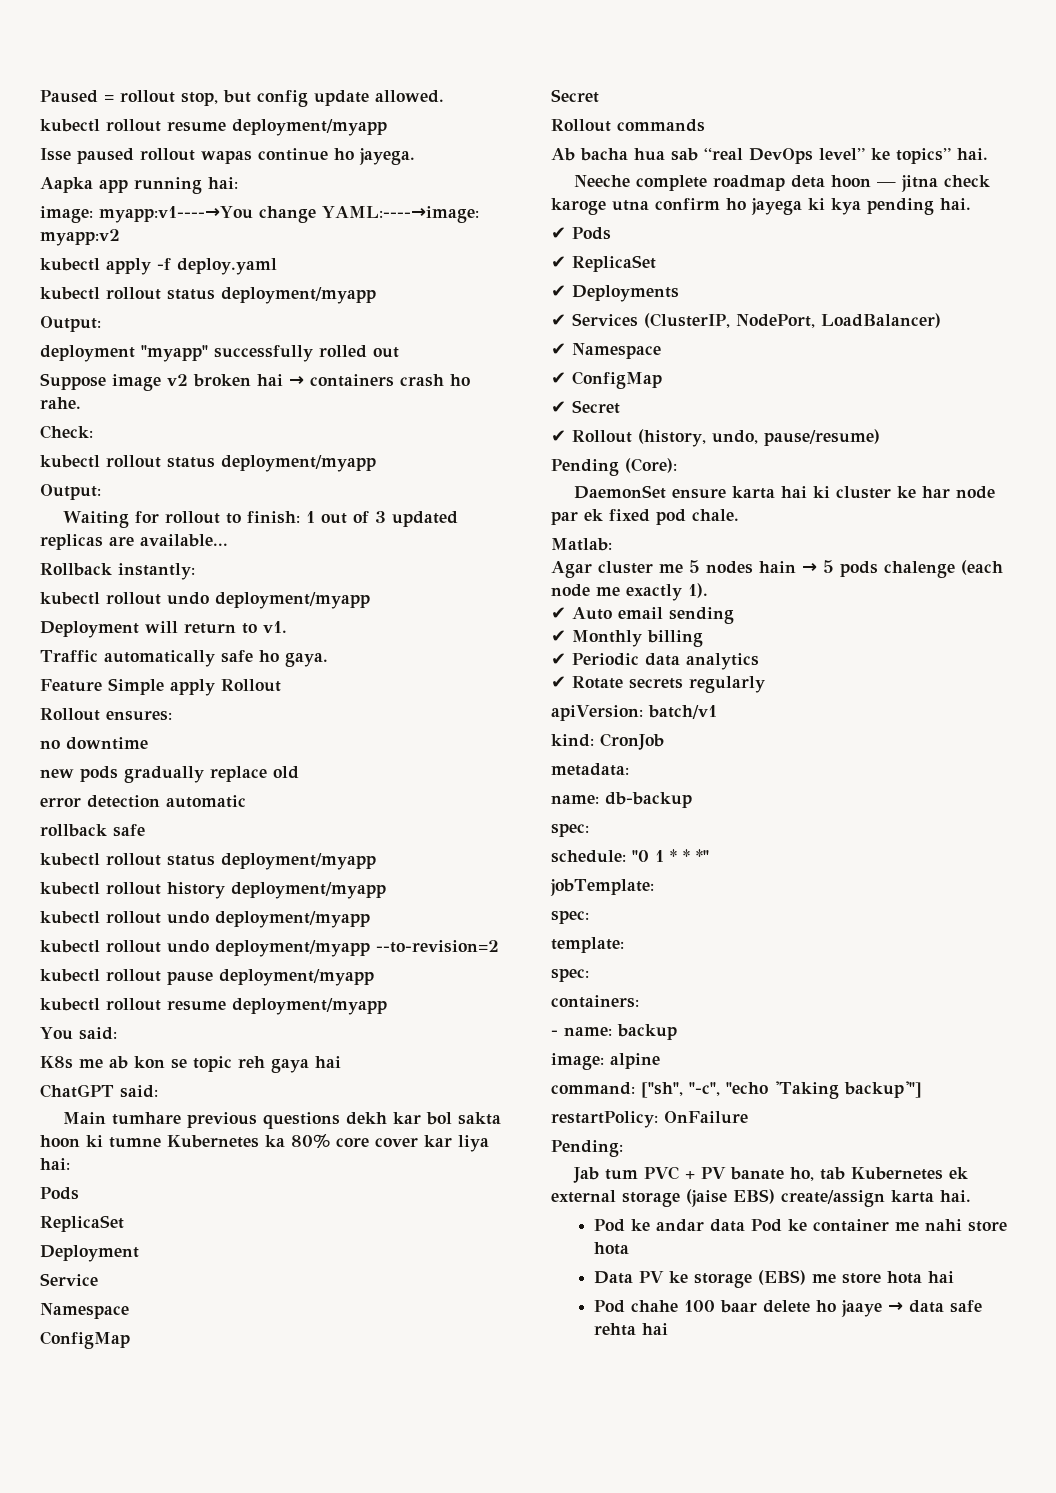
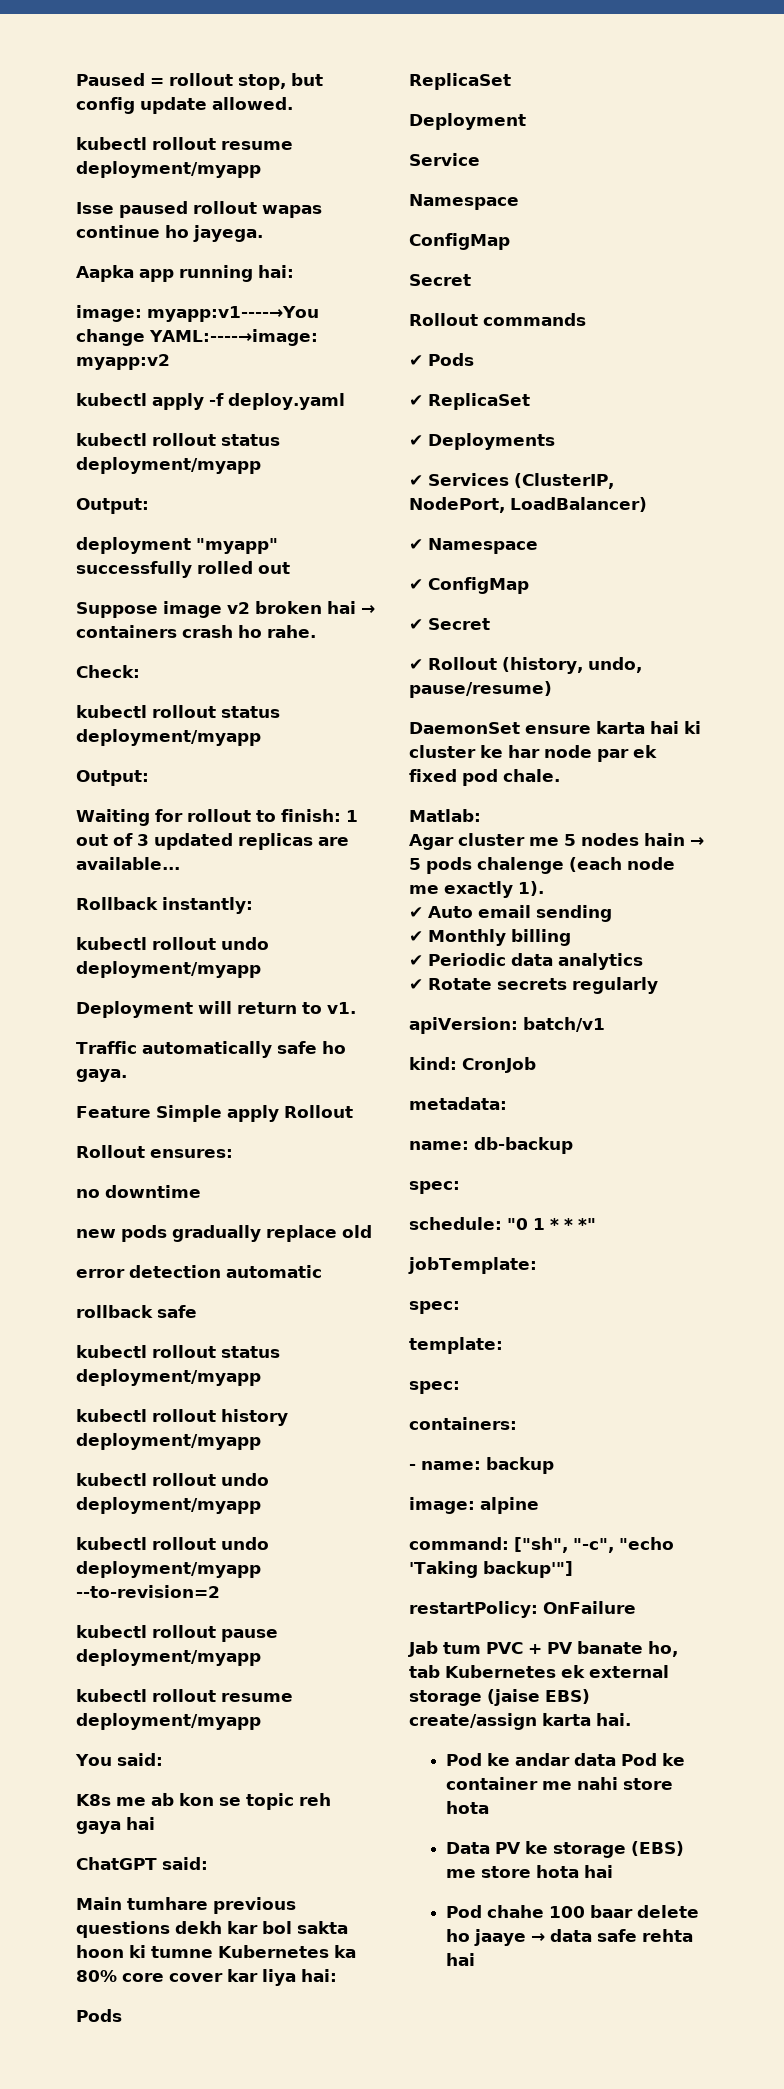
[551,148,988,164] [574,175,991,192] [551,198,971,215] // Ab bacha hua sab “real DevOps level” ke topics” hai. // Neeche complete roadmap deta hoon — jitna check karoge utna confirm ho jayega ki kya pending hai. -> (586, 319) none
[551,458,677,476] // Pending (Core): -> (552, 689) none
[551,1140,623,1157] // Pending: -> (636, 1607) none

